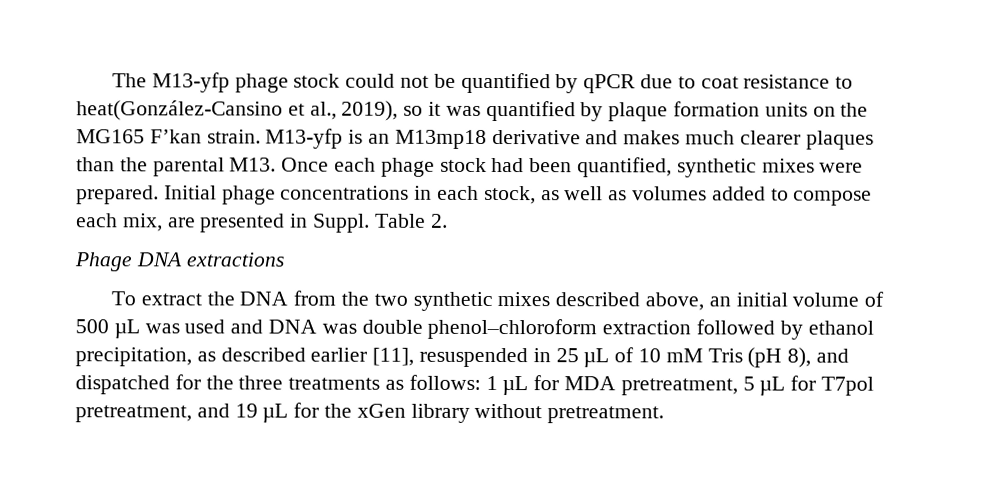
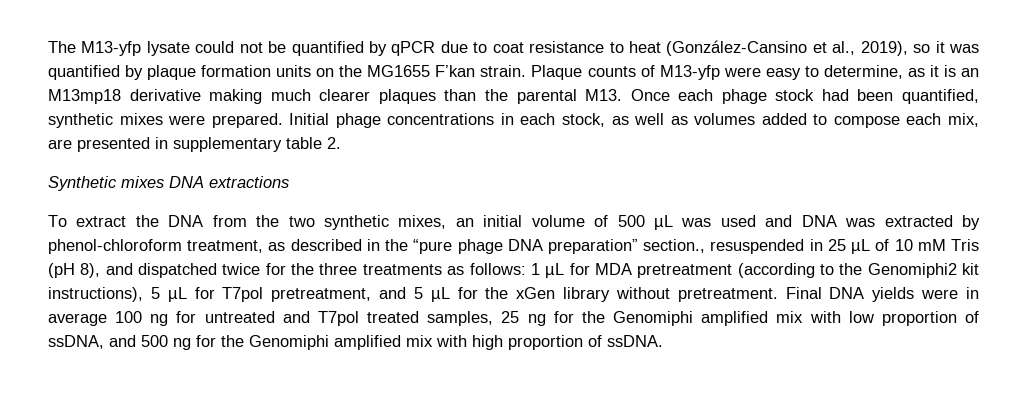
[234,73,341,93] phage stock -> [146,41,190,56] lysate
[76,100,283,121] heat(González-Cansino -> [629,40,808,56] heat (González-Cansino
[76,129,145,144] MG165 -> [367,65,431,77] MG1655
[265,128,344,149] M13-yfp -> [531,65,939,80] Plaque counts of M13-yfp were easy to determine, as it
[585,130,681,145] and makes -> [209,89,263,104] making
[313,213,426,233] Suppl. Table -> [173,137,322,152] supplementary table
[74,252,132,272] Phage -> [48,176,164,191] Synthetic mixes
[497,292,705,311] mixes described above, -> [398,215,447,229] mixes,
[361,318,874,340] [75,347,415,367] double phenol‒chloroform extraction followed by ethanol precipitation, as described earlier [11], -> [884,215,981,230] [48,239,706,254] extracted by phenol-chloroform treatment, as described in the “pure phage DNA preparation” section.,
(170, 385) none -> [222,263,261,275] twice
[620,378,738,396] pretreatment, -> [637,263,980,278] [48,287,143,302] pretreatment (according to the Genomiphi2 kit instructions),
[234,403,258,418] 19 -> [413,287,423,299] 5
(665, 415) none -> [785,287,980,302] [48,311,979,326] [48,335,663,350] Final DNA yields were in average 100 ng for untreated and T7pol treated samples, 25 ng for the Genomiphi amplified mix with low proportion of ssDNA, and 500 ng for the Genomiphi amplified mix with high proportion of ssDNA.

